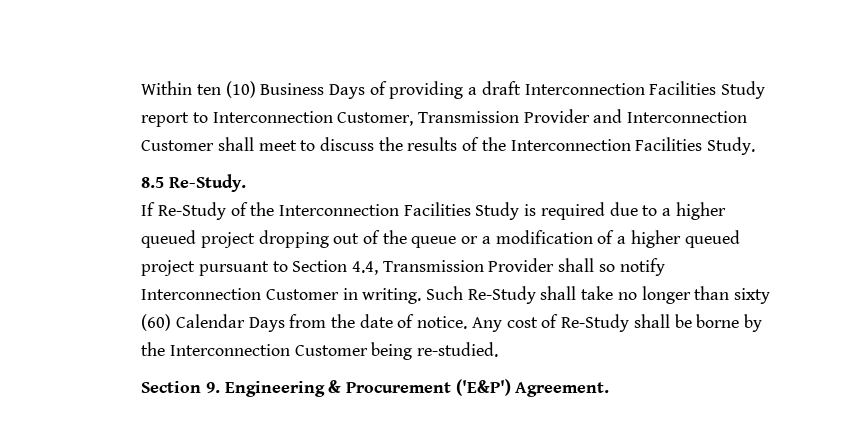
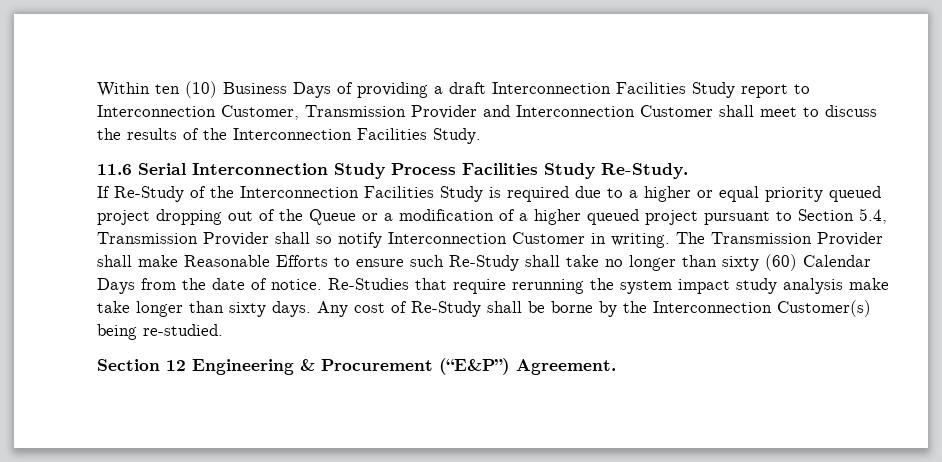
[141,177,165,188] 8.5 -> [96,163,595,179] 11.6 Serial Interconnection Study Process Facilities Study
(726, 211) none -> [696,186,823,202] or equal priority
[411,236,457,248] queue -> [308,209,356,225] Queue
[352,261,379,275] 4.4, -> [858,208,887,224] 5.4,
[426,286,464,300] Such -> [675,232,883,246] [96,255,444,267] The Transmission Provider shall make Reasonable Efforts to ensure such
(468, 322) none -> [327,278,889,294] [96,301,311,317] Re-Studies that require rerunning the system impact study analysis make take longer than sixty days.
[294,345,368,356] Customer -> [776,300,871,317] Customer(s)
[205,382,220,393] 9. -> [165,360,186,371] 12
[455,379,511,396] ('E&P') -> [438,358,510,375] (“E&P”)

